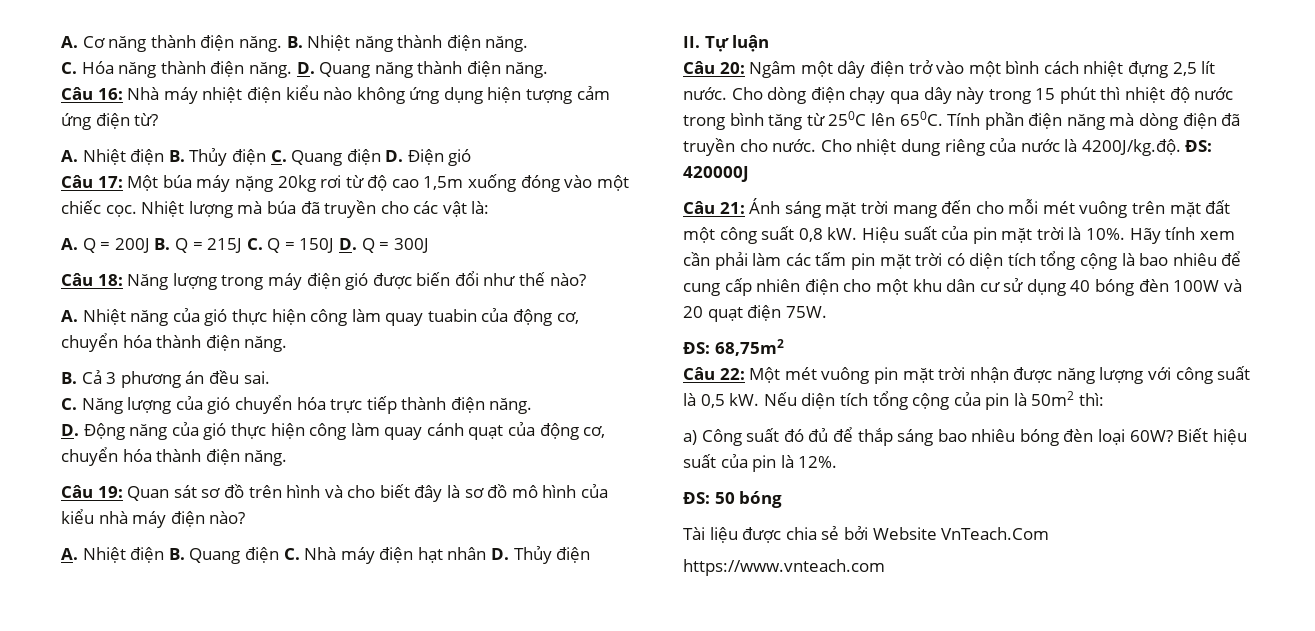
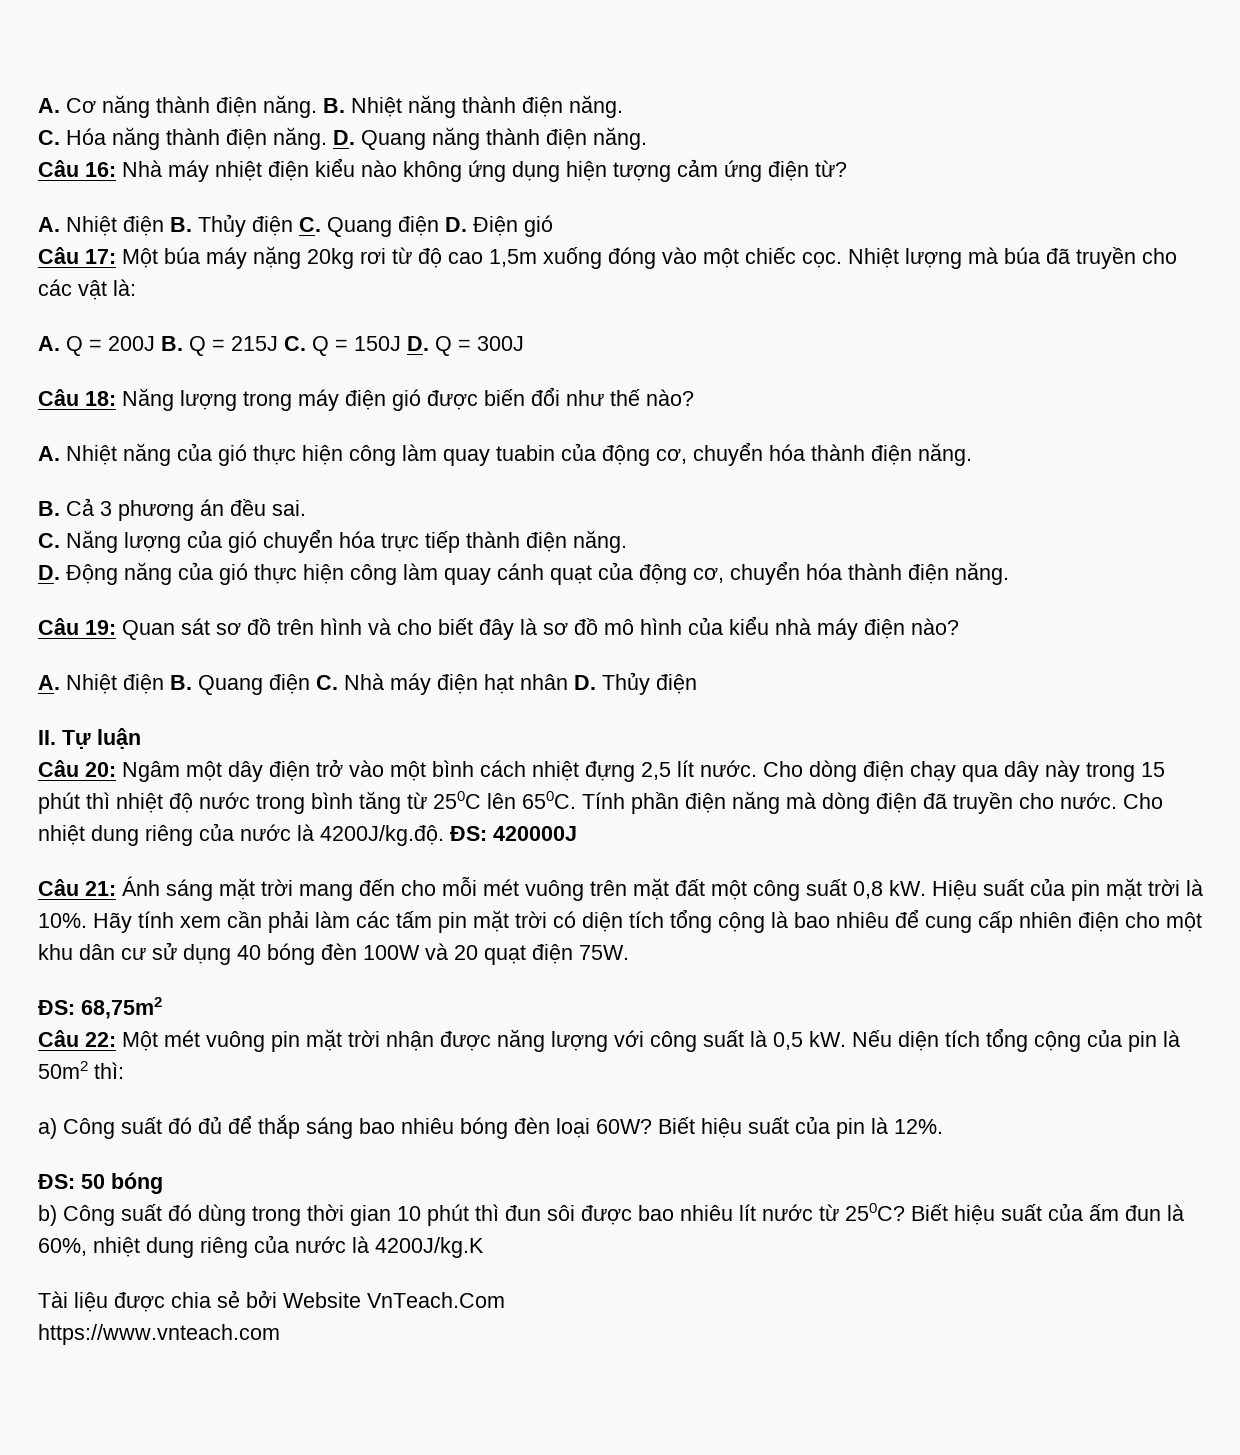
(783, 499) none -> [38,1203,1184,1226] [38,1235,484,1258] // b) Công suất đó dùng trong thời gian 10 phút thì đun sôi được bao nhiêu lít nước từ 250C? Biết hiệu suất của ấm đun là 60%, nhiệt dung riêng của nước là 4200J/kg.K

